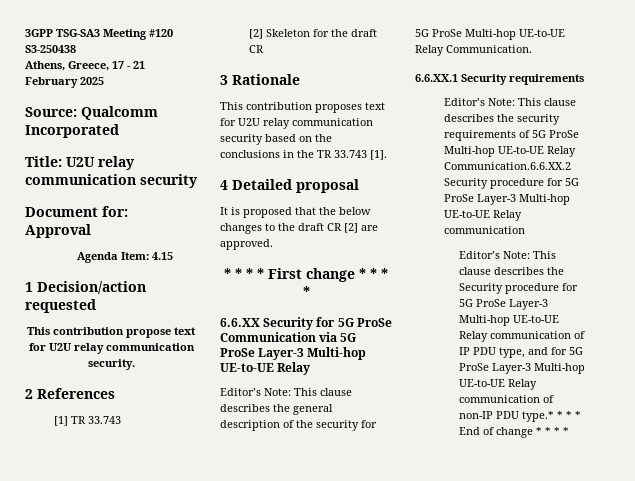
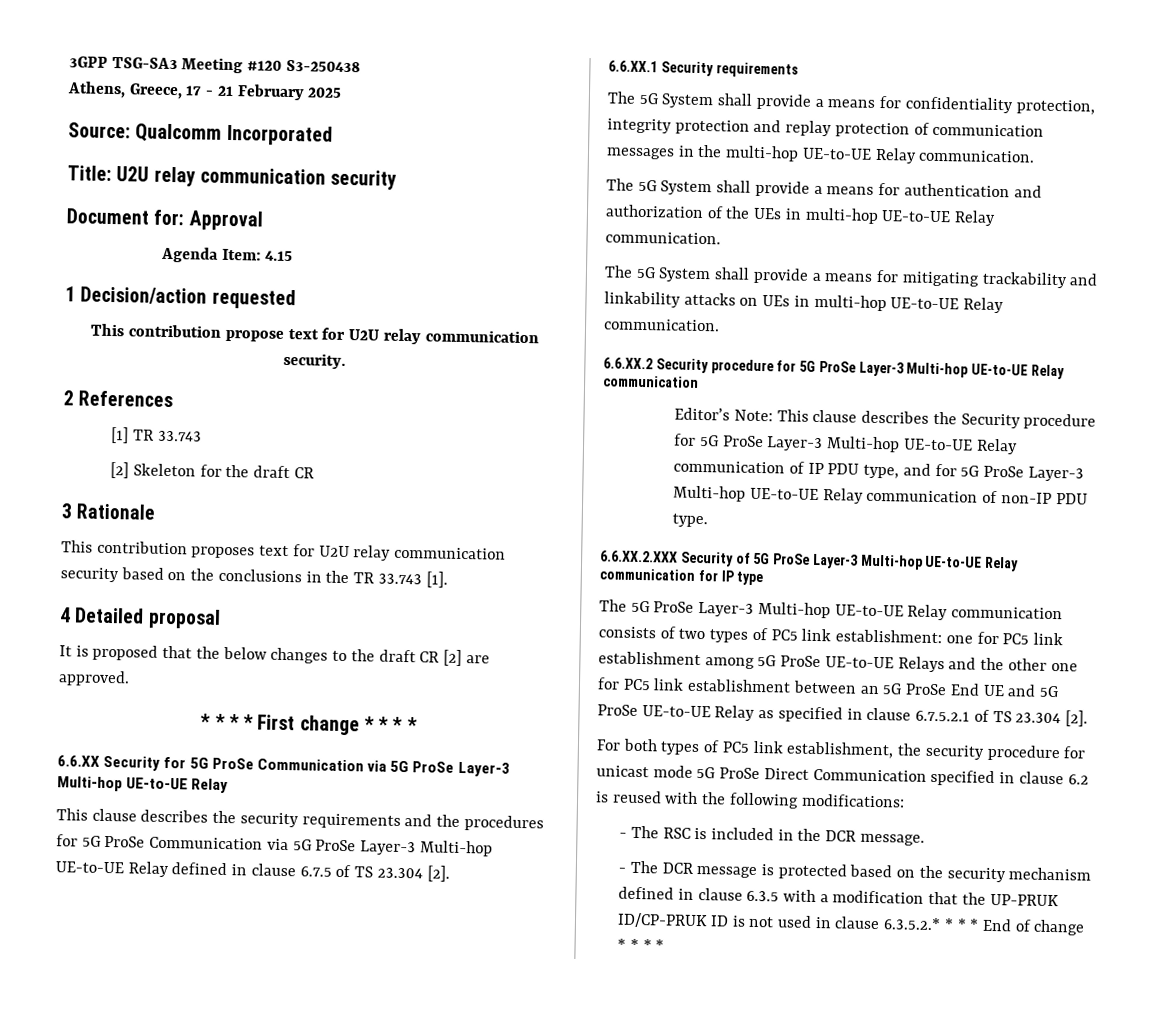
[220,388,352,396] [220,404,333,415] [220,420,377,431] [415,29,565,40] [415,45,532,56] [415,74,584,85] [444,98,516,106] Editor’s Note: This clause describes the general description of the security for 5G ProSe Multi-hop UE-to-UE Relay Communication. // 6.6.XX.1 Security requirements // Editor’s Note: -> (229, 786) none
[519,130,580,138] [444,146,577,157] [444,162,572,170] of 5G ProSe Multi-hop UE-to-UE Relay Communication.6.6.XX.2 -> [404,814,544,832] [56,834,493,857] [55,861,450,882] [608,60,799,78] [607,91,1095,115] [607,118,1045,138] [606,144,1036,164] [606,178,1042,198] [605,204,997,226] [605,231,721,245] [604,265,1099,289] [604,291,1005,314] [604,318,720,332] [603,357,653,370] and the procedures for 5G ProSe Communication via 5G ProSe Layer-3 Multi-hop UE-to-UE Relay defined in clause 6.7.5 of TS 23.304 [2]. // 6.6.XX.1 Security requirements // The 5G System shall provide a means for confidentiality protection, integrity protection and replay protection of communication messages in the multi-hop UE-to-UE Relay communication. // The 5G System shall provide a means for authentication and authorization of the UEs in multi-hop UE-to-UE Relay communication. // The 5G System shall provide a means for mitigating trackability and linkability attacks on UEs in multi-hop UE-to-UE Relay communication. // 6.6.XX.2
[521,411,554,422] type.* -> [672,513,709,528] [600,550,1020,572] [599,568,764,586] [599,599,1064,621] [598,626,1063,646] [598,651,1078,673] [597,677,1059,698] [597,704,1088,727] [596,738,1087,762] [596,765,1089,787] [595,790,905,809] [619,825,925,846] [618,860,1092,883] [618,886,1059,907] [617,912,942,931] type. // 6.6.XX.2.XXX Security of 5G ProSe Layer-3 Multi-hop UE-to-UE Relay communication for IP type // The 5G ProSe Layer-3 Multi-hop UE-to-UE Relay communication consists of two types of PC5 link establishment: one for PC5 link establishment among 5G ProSe UE-to-UE Relays and the other one for PC5 link establishment between an 5G ProSe End UE and 5G ProSe UE-to-UE Relay as specified in clause 6.7.5.2.1 of TS 23.304 [2]. // For both types of PC5 link establishment, the security procedure for unicast mode 5G ProSe Direct Communication specified in clause 6.2 is reused with the following modifications: // - The RSC is included in the DCR message. // - The DCR message is protected based on the security mechanism defined in clause 6.3.5 with a modification that the UP-PRUK ID/CP-PRUK ID is not used in clause 6.3.5.2.*

